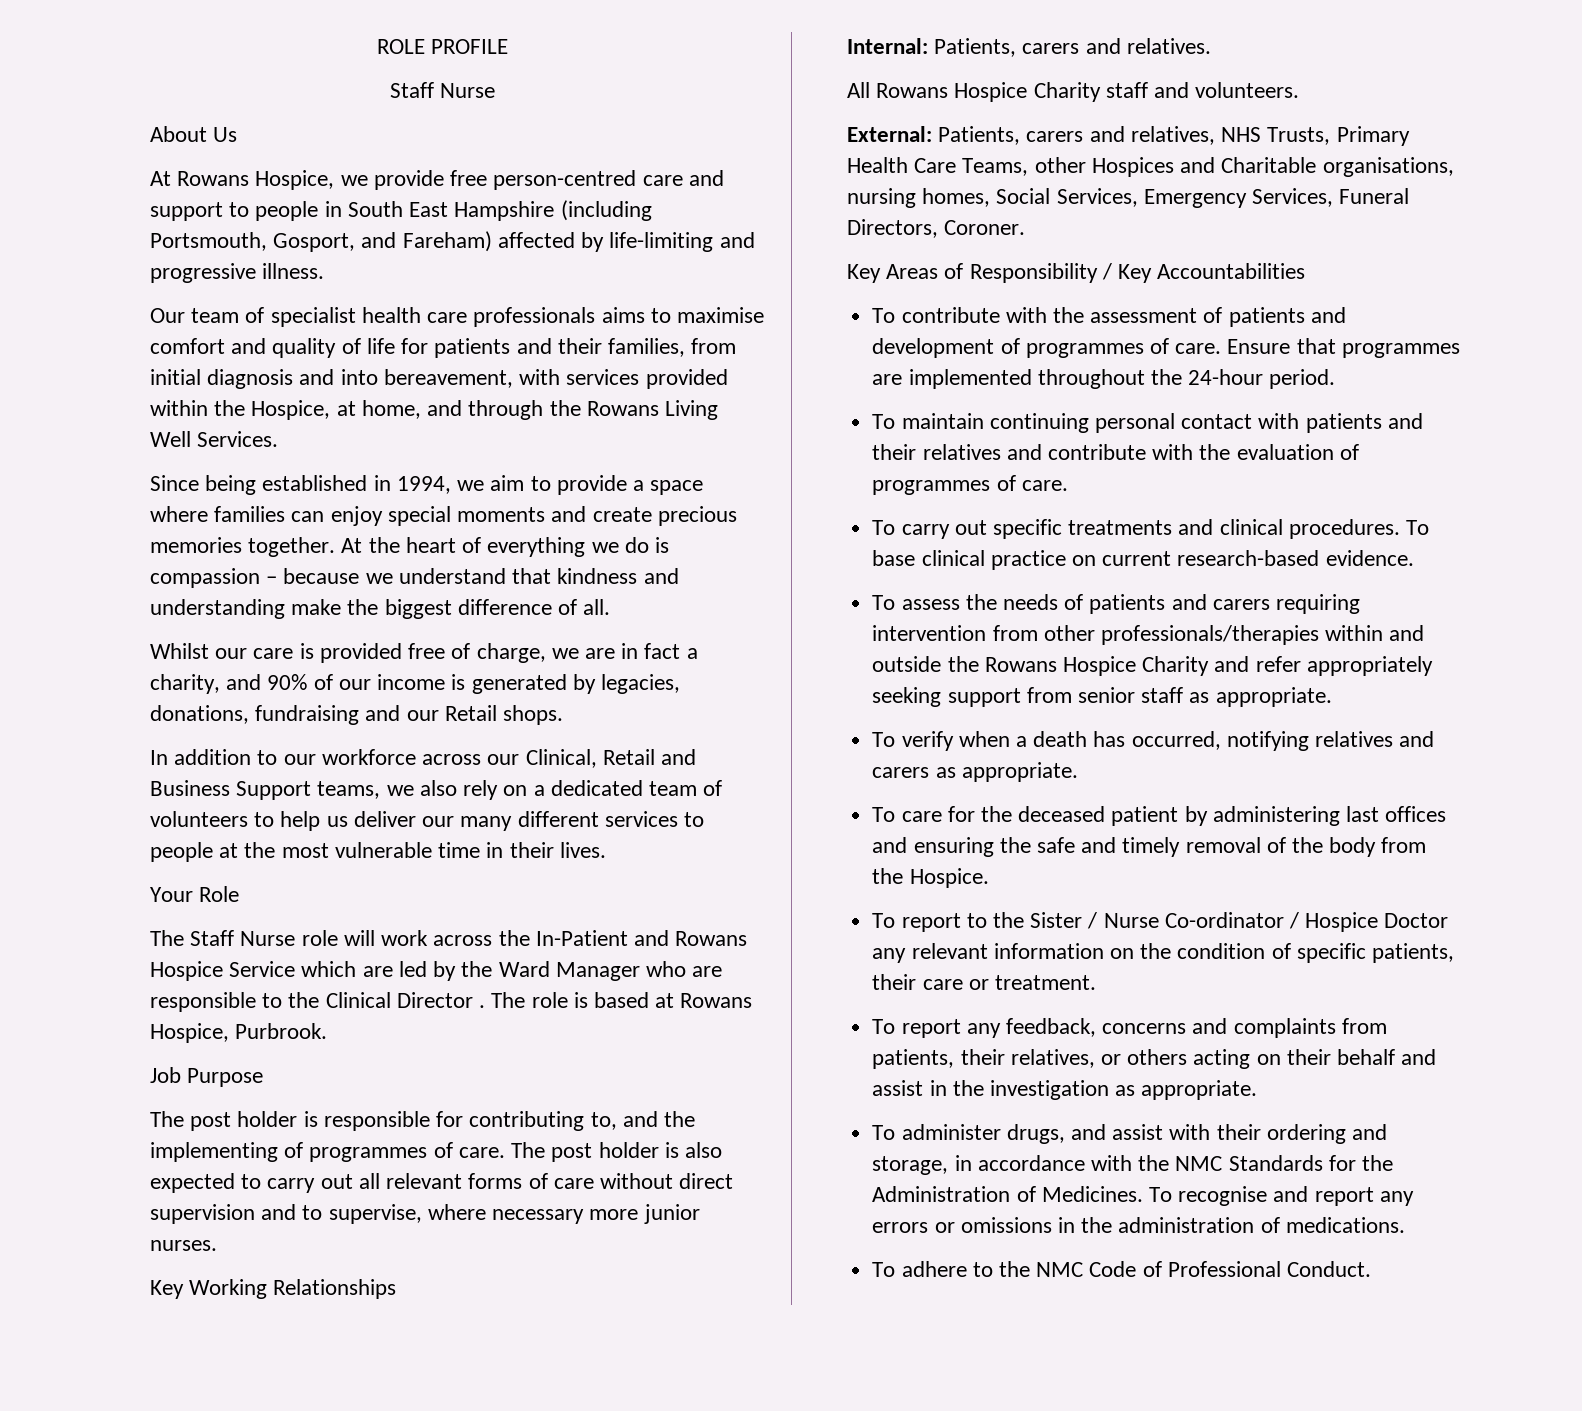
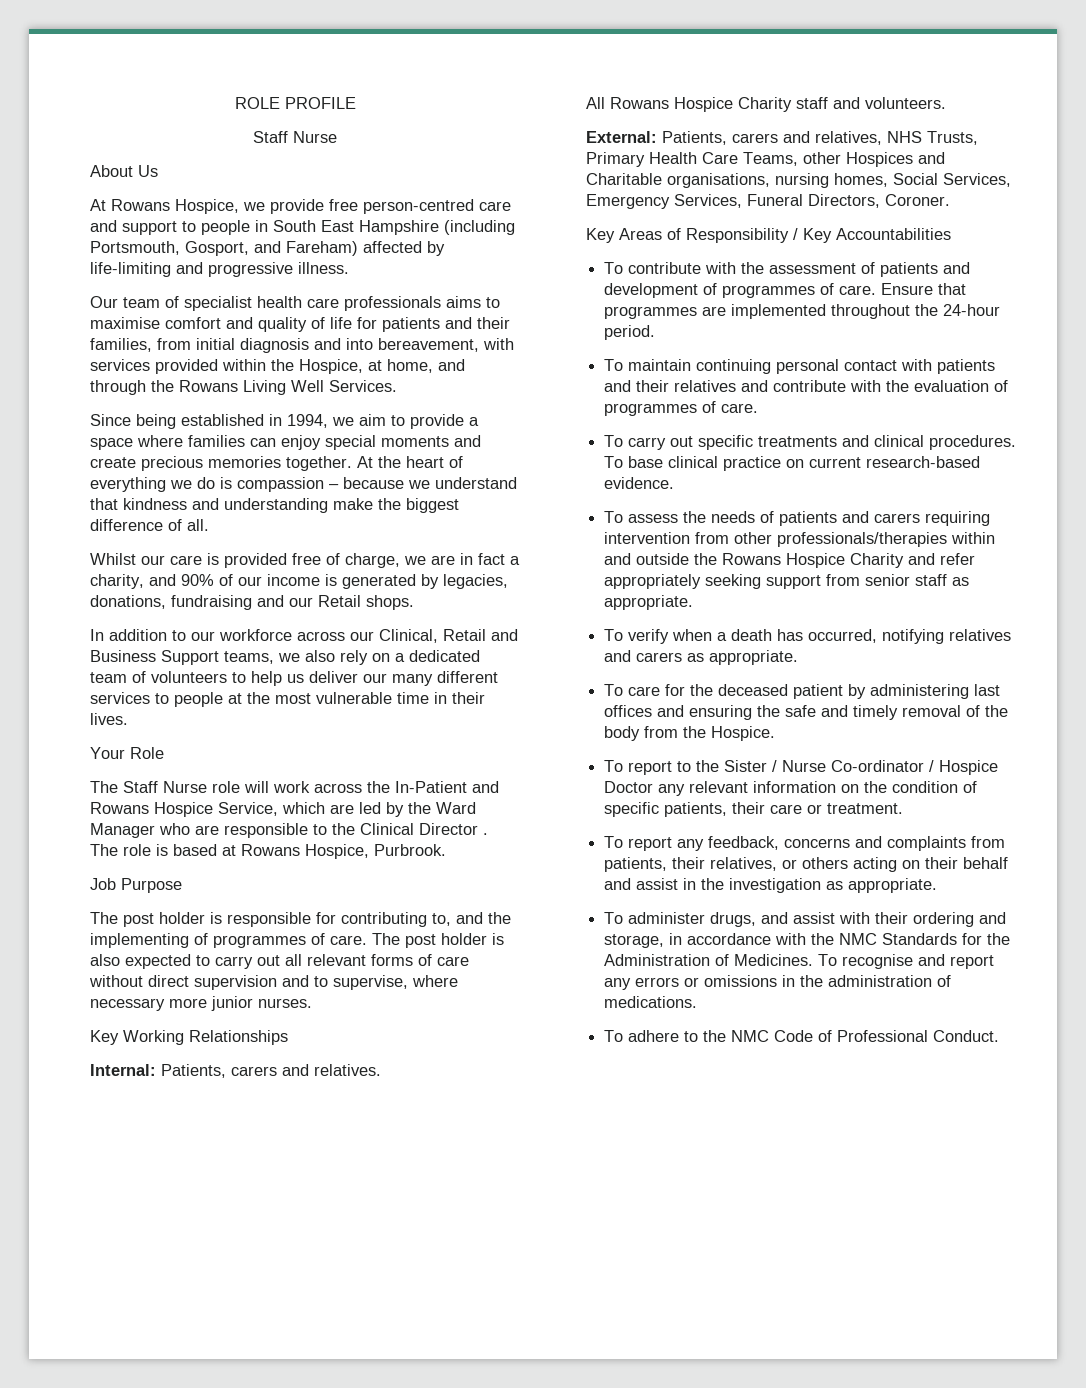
[229,961,296,977] Service -> [218,802,279,816] Service,

